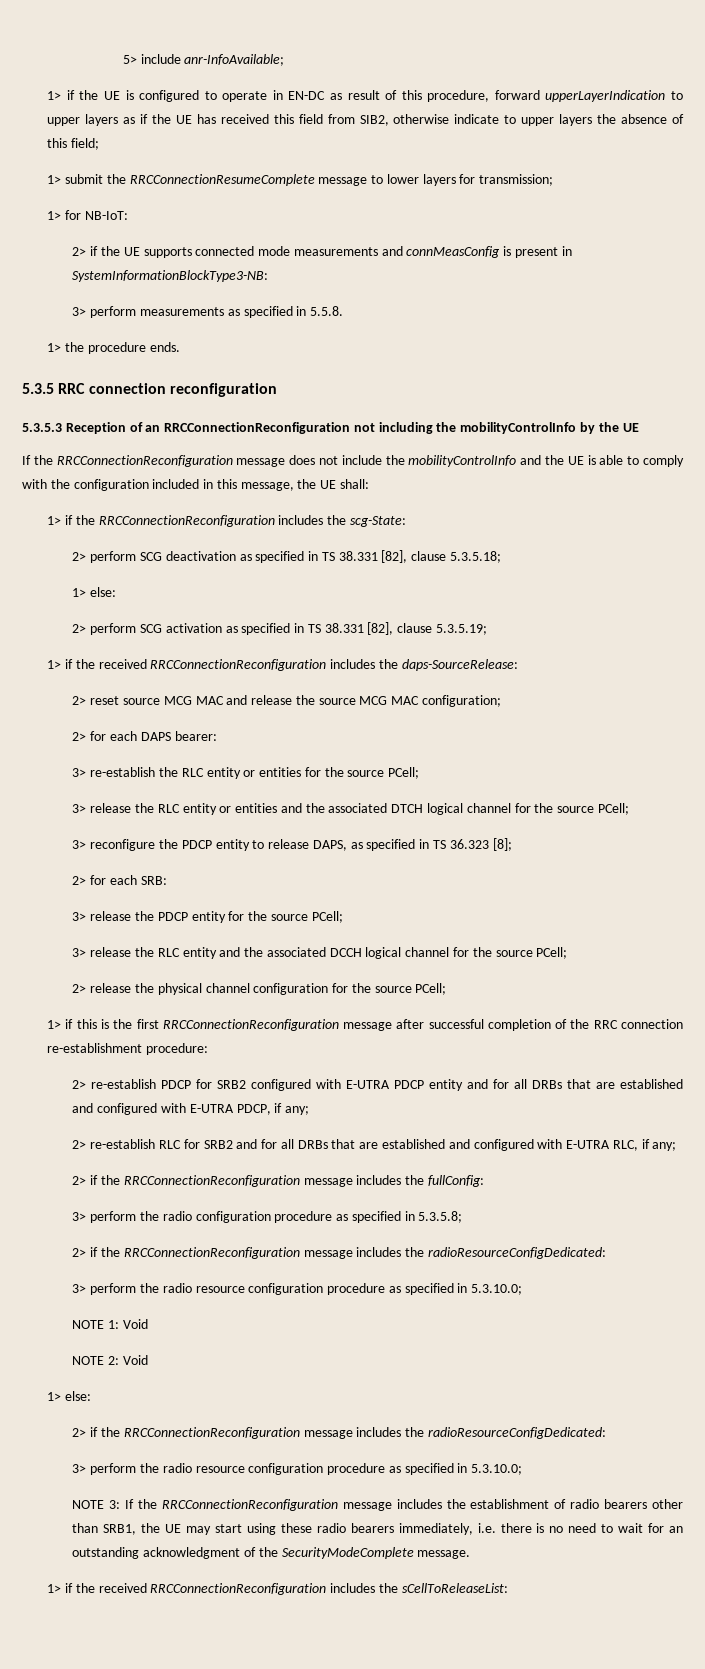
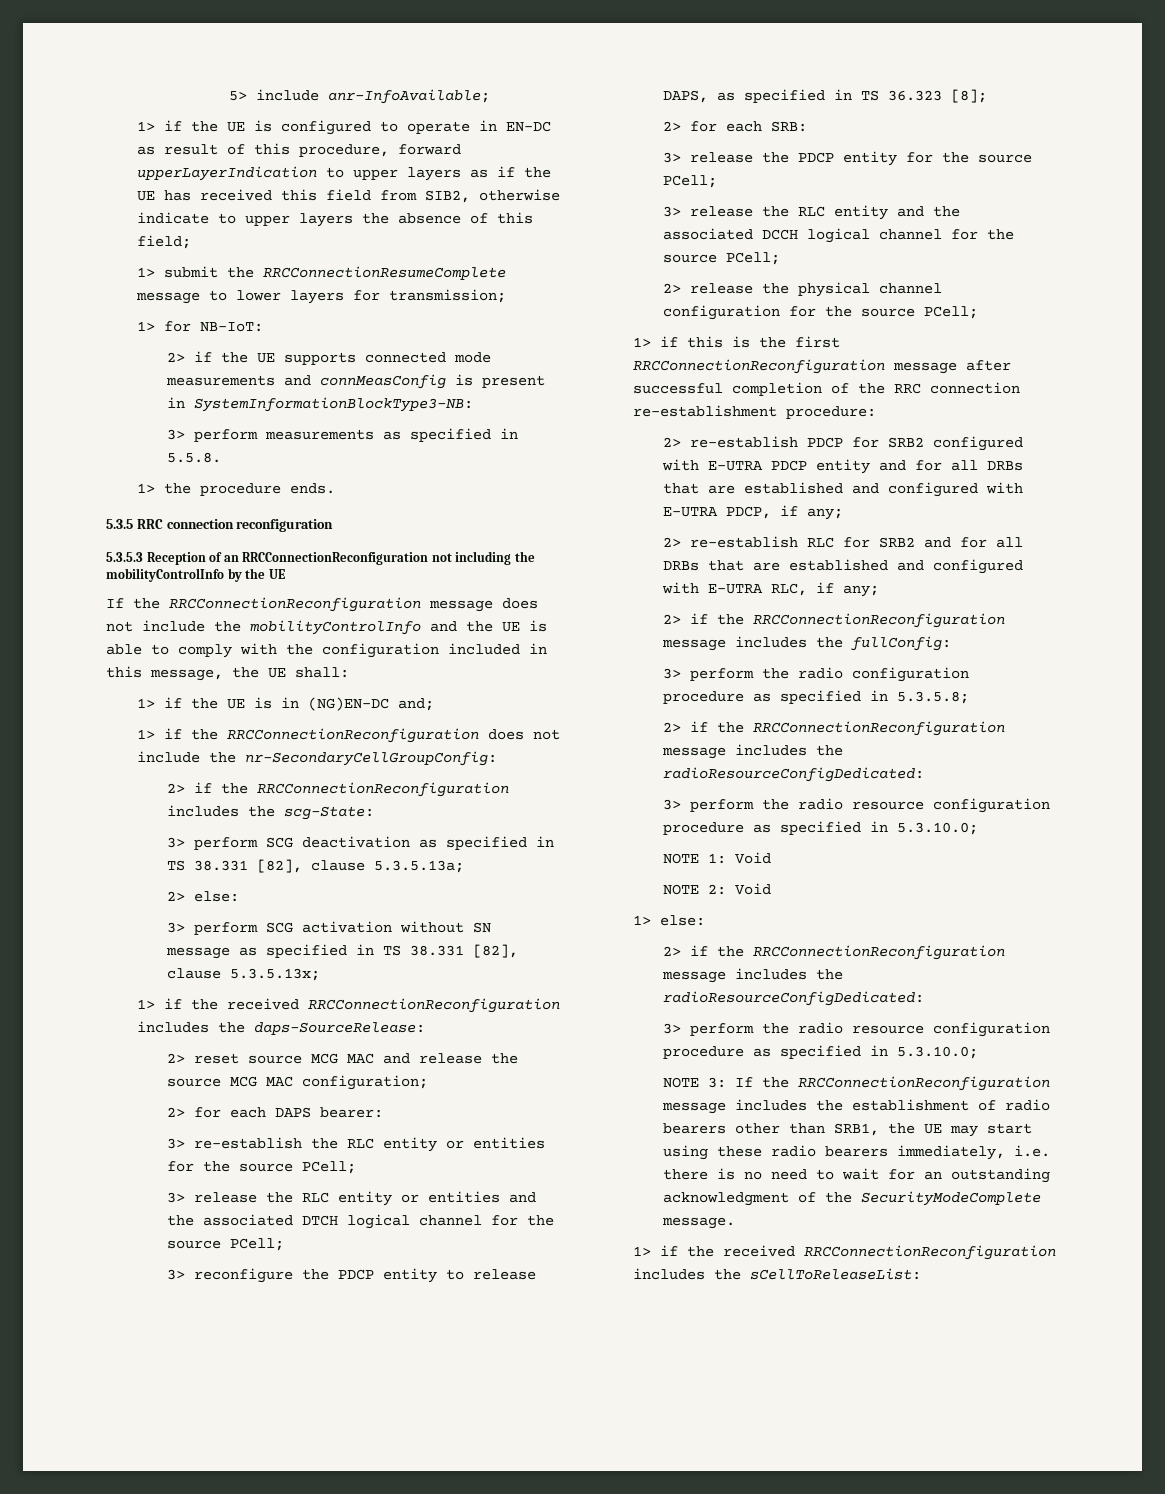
(95, 520) none -> [226,697,434,711] [136,728,560,743] [136,751,497,766] [167,782,249,794] UE is in (NG)EN-DC and; // 1> if the RRCConnectionReconfiguration does not include the nr-SecondaryCellGroupConfig: // 2> if the
[72,552,87,561] 2> -> [167,837,186,848] 3>
[449,551,501,563] [72,587,117,597] [72,624,87,633] 5.3.5.18; // 1> else: // 2> -> [374,860,465,873] [167,891,240,902] [167,922,186,933] 5.3.5.13a; // 2> else: // 3>
[225,622,487,635] as specified in TS 38.331 [82], clause 5.3.5.19; -> [400,921,492,933] [166,944,519,959] [167,968,321,981] without SN message as specified in TS 38.331 [82], clause 5.3.5.13x;

